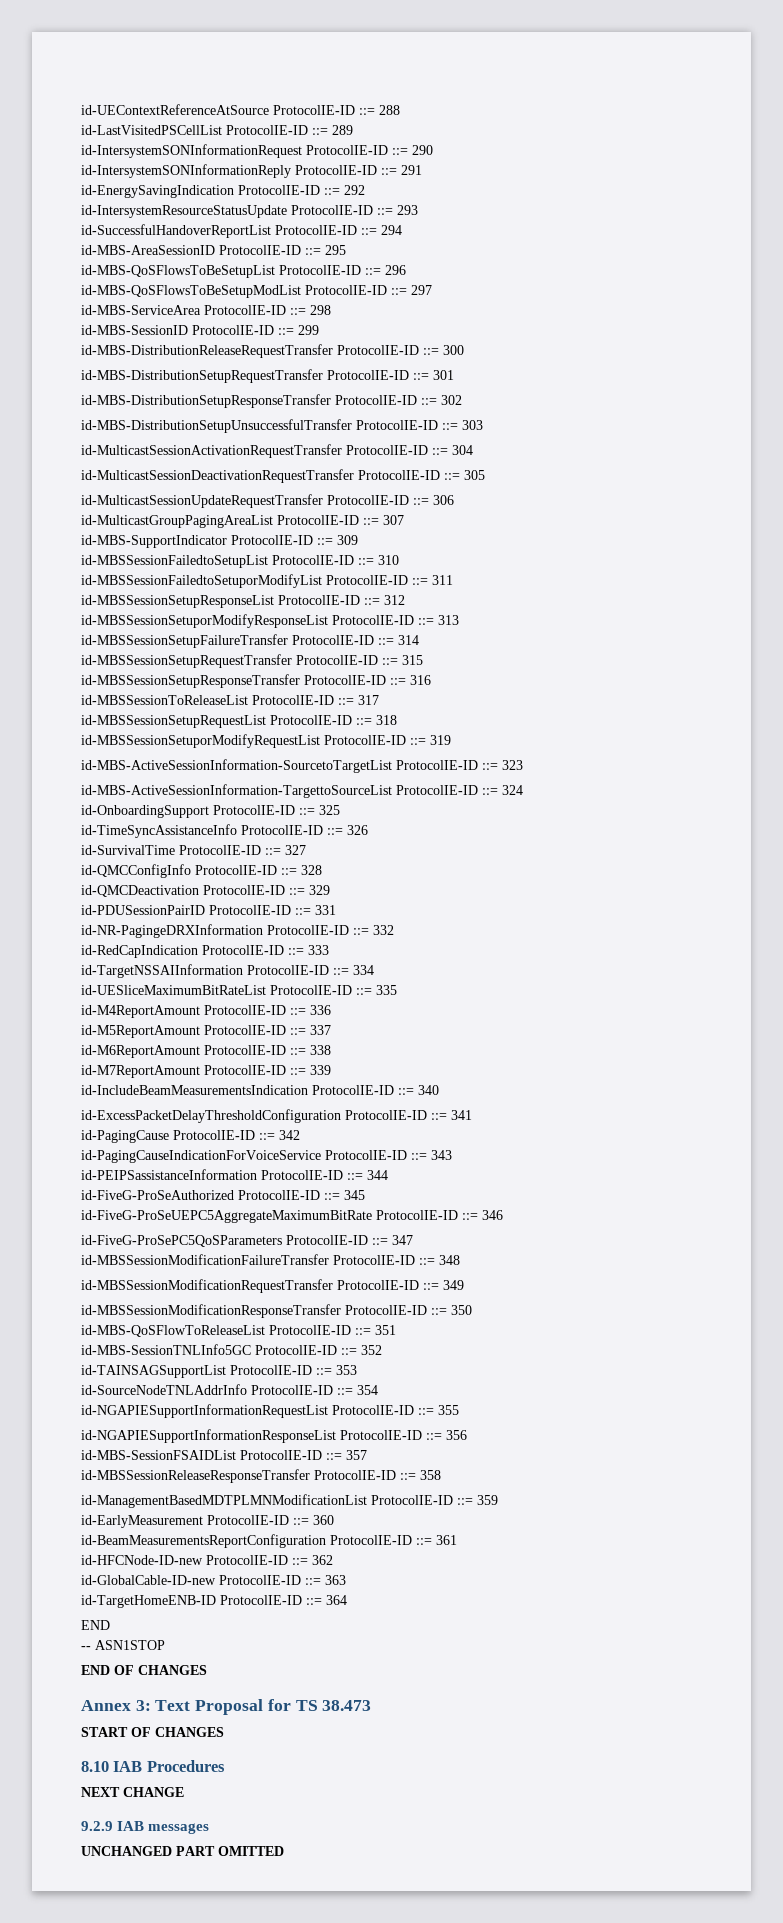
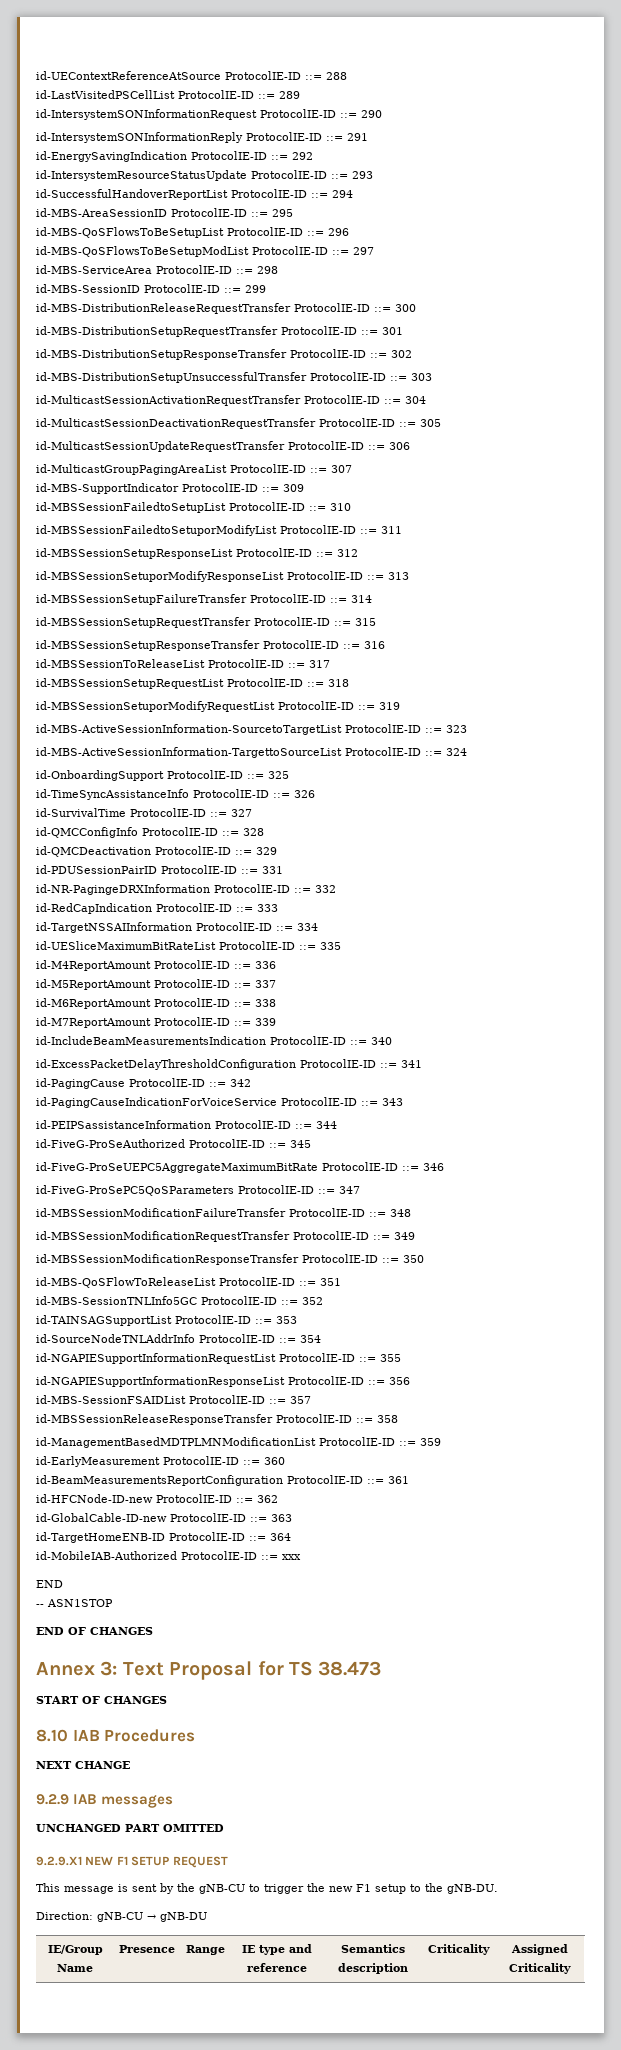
(347, 1600) none -> [36,1551,301,1560] // id-MobileIAB-Authorized ProtocolIE-ID ::= xxx
(284, 1851) none -> [36,1856,228,1868] [36,1883,498,1894] [36,1912,207,1922] [47,1945,103,1955] [57,1964,93,1972] [119,1945,175,1953] [186,1945,225,1955] [241,1944,312,1955] [246,1963,307,1972] [340,1944,405,1953] [337,1963,408,1974] [428,1944,490,1955] [510,1944,568,1955] [509,1963,571,1974] // 9.2.9.X1 NEW F1 SETUP REQUEST // This message is sent by the gNB-CU to trigger the new F1 setup to the gNB-DU. // Direction: gNB-CU → gNB-DU // IE/Group Name | Presence | Range | IE type and reference | Semantics description | Criticality | Assigned Criticality

